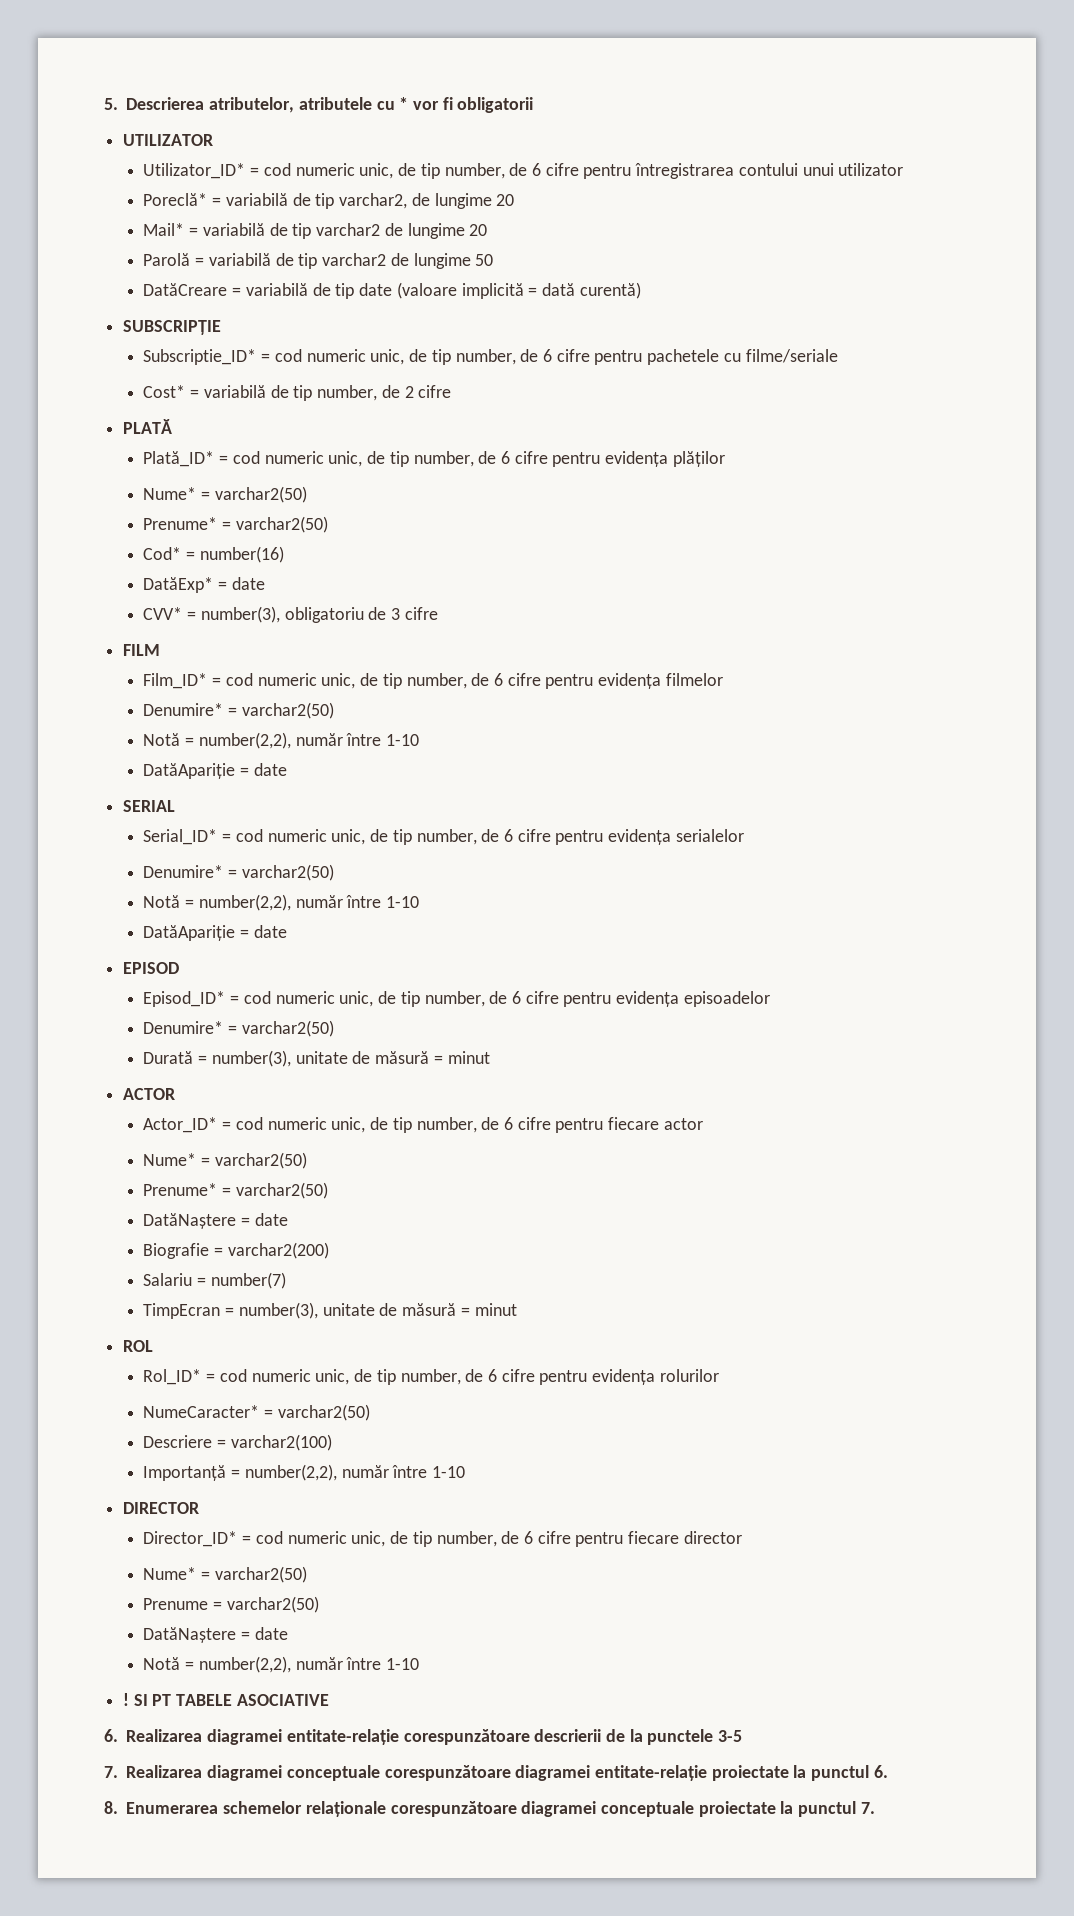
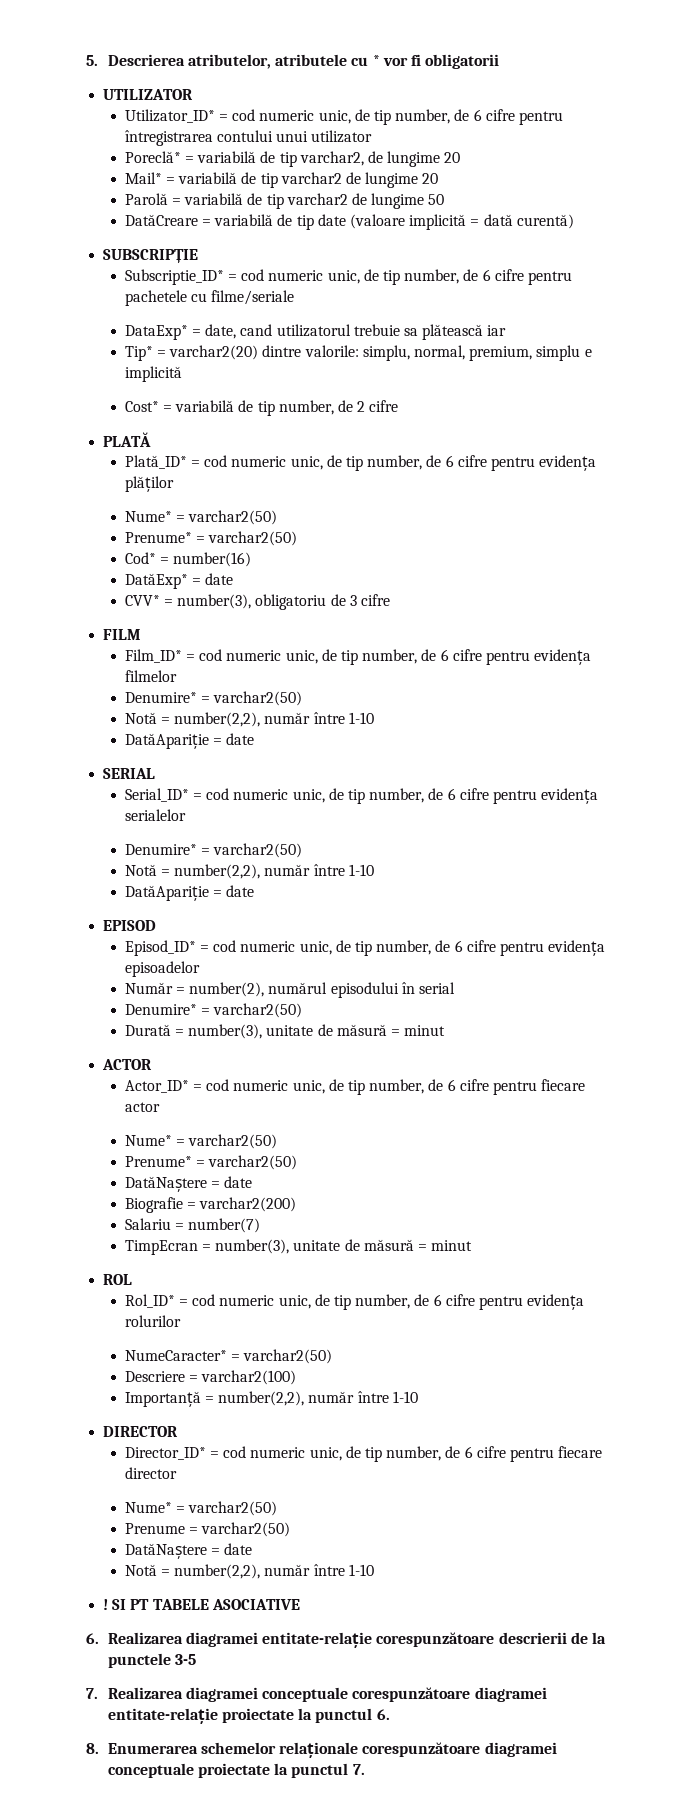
(838, 356) none -> [124,324,507,340] [124,345,592,361] [124,366,182,382] // DataExp* = date, cand utilizatorul trebuie sa plătească iar // Tip* = varchar2(20) dintre valorile: simplu, normal, premium, simplu e implicită
(770, 999) none -> [124,982,455,998] // Număr = number(2), numărul episodului în serial

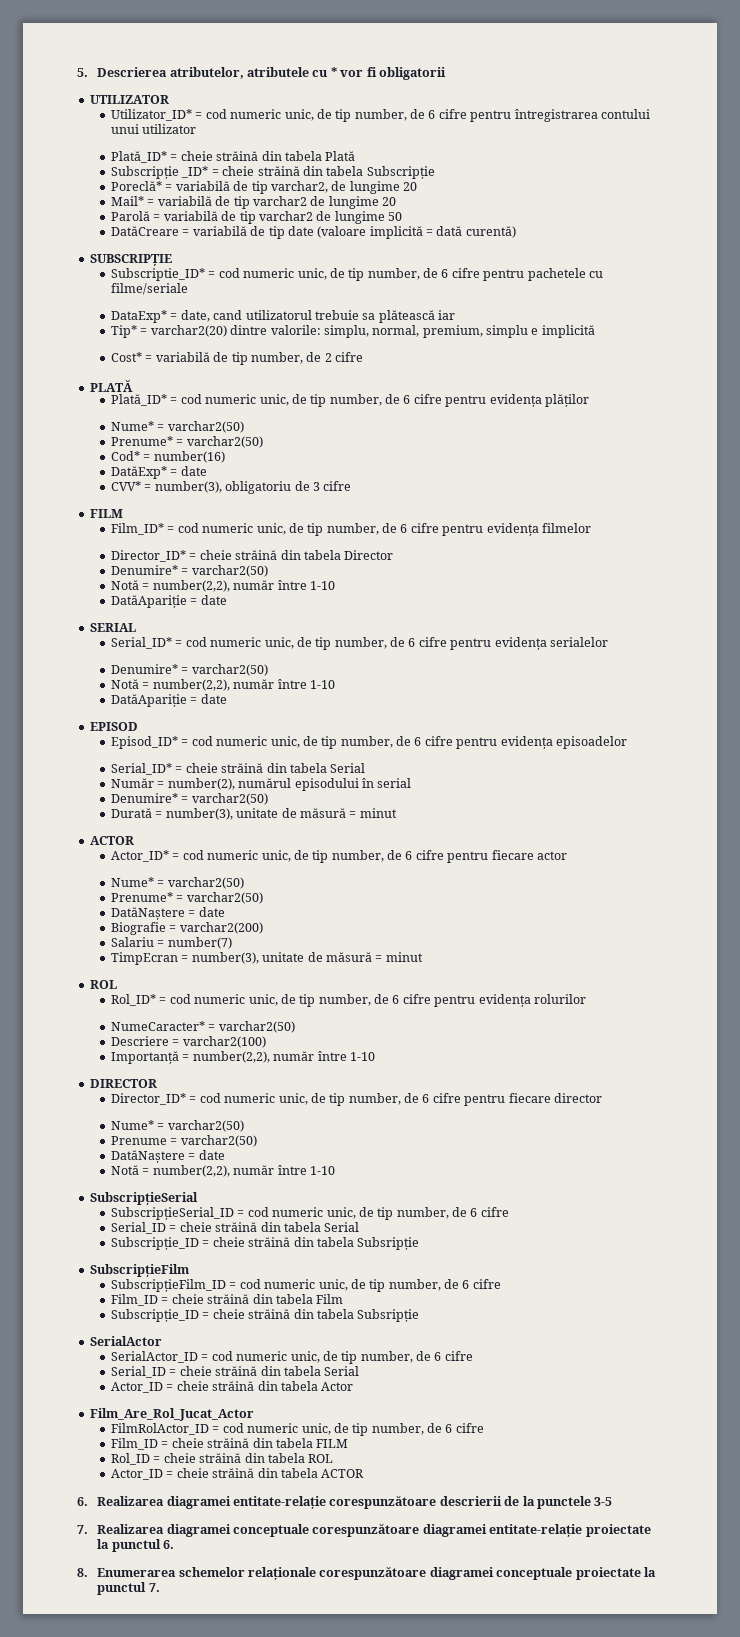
(373, 136) none -> [111,151,356,163] [111,166,435,179] // Plată_ID* = cheie străină din tabela Plată // Subscripție _ID* = cheie străină din tabela Subscripție
(177, 676) none -> [111,550,394,562] // Director_ID* = cheie străină din tabela Director
(200, 969) none -> [111,763,366,775] // Serial_ID* = cheie străină din tabela Serial
[102,1599,300,1610] ! SI PT TABELE ASOCIATIVE -> [90,1192,199,1205] [111,1207,509,1220] [111,1222,360,1234] [111,1237,420,1250] [90,1264,190,1277] [111,1279,501,1292] [111,1294,344,1306] [111,1309,420,1322] [90,1336,163,1346] [111,1351,473,1364] [111,1366,360,1378] [111,1381,354,1393] [90,1408,255,1421] [111,1423,484,1436] [111,1438,349,1450] [111,1453,334,1465] [111,1468,365,1480] SubscripțieSerial // SubscripțieSerial_ID = cod numeric unic, de tip number, de 6 cifre // Serial_ID = cheie străină din tabela Serial // Subscripție_ID = cheie străină din tabela Subsripție // SubscripțieFilm // SubscripțieFilm_ID = cod numeric unic, de tip number, de 6 cifre // Film_ID = cheie străină din tabela Film // Subscripție_ID = cheie străină din tabela Subsripție // SerialActor // SerialActor_ID = cod numeric unic, de tip number, de 6 cifre // Serial_ID = cheie străină din tabela Serial // Actor_ID = cheie străină din tabela Actor // Film_Are_Rol_Jucat_Actor // FilmRolActor_ID = cod numeric unic, de tip number, de 6 cifre // Film_ID = cheie străină din tabela FILM // Rol_ID = cheie străină din tabela ROL // Actor_ID = cheie străină din tabela ACTOR

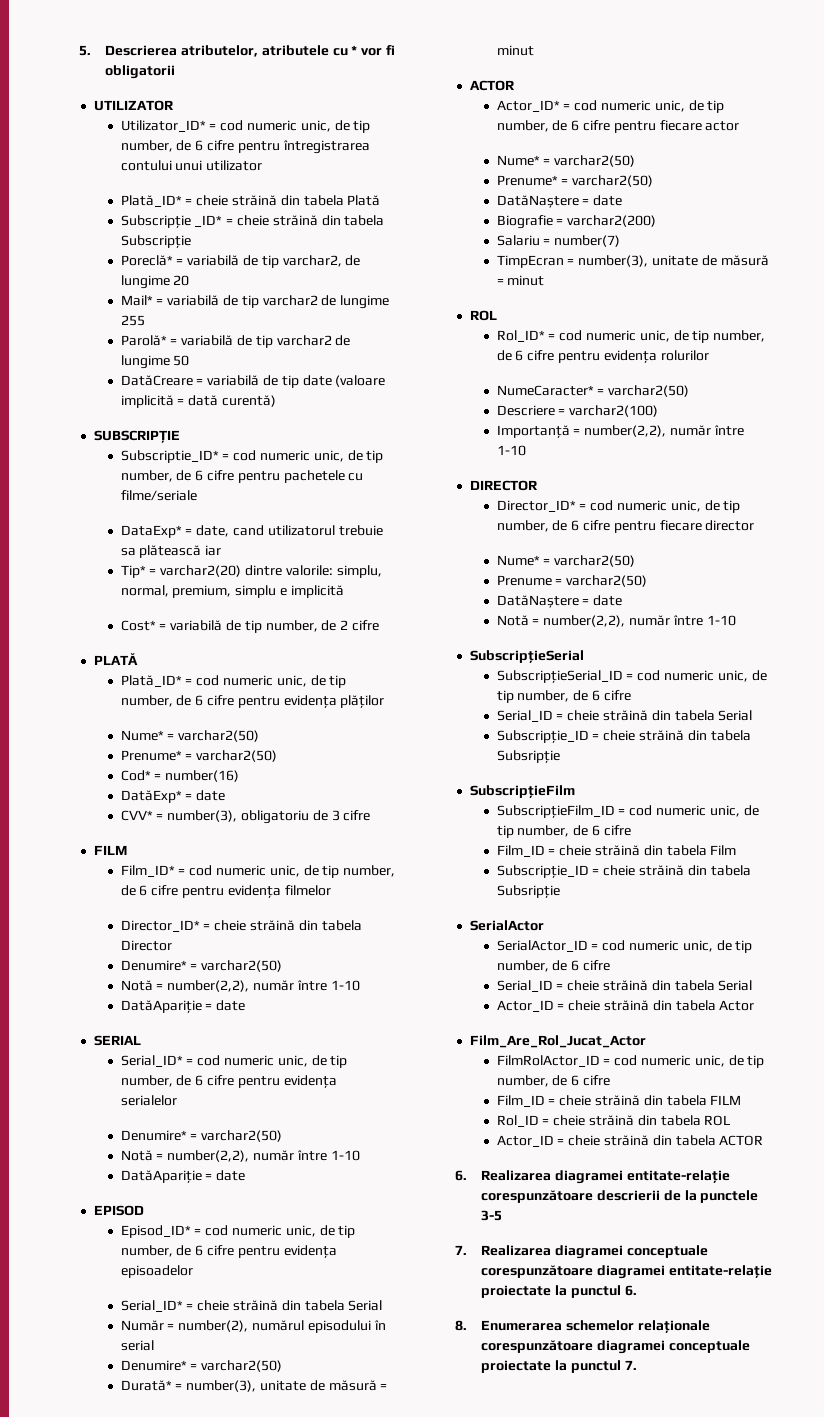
[382,197,397,206] [111,211,151,221] 20 // Parolă -> [120,315,145,326] [120,335,167,346] 255 // Parolă*
[111,808,153,818] Durată -> [120,1380,172,1391] Durată*

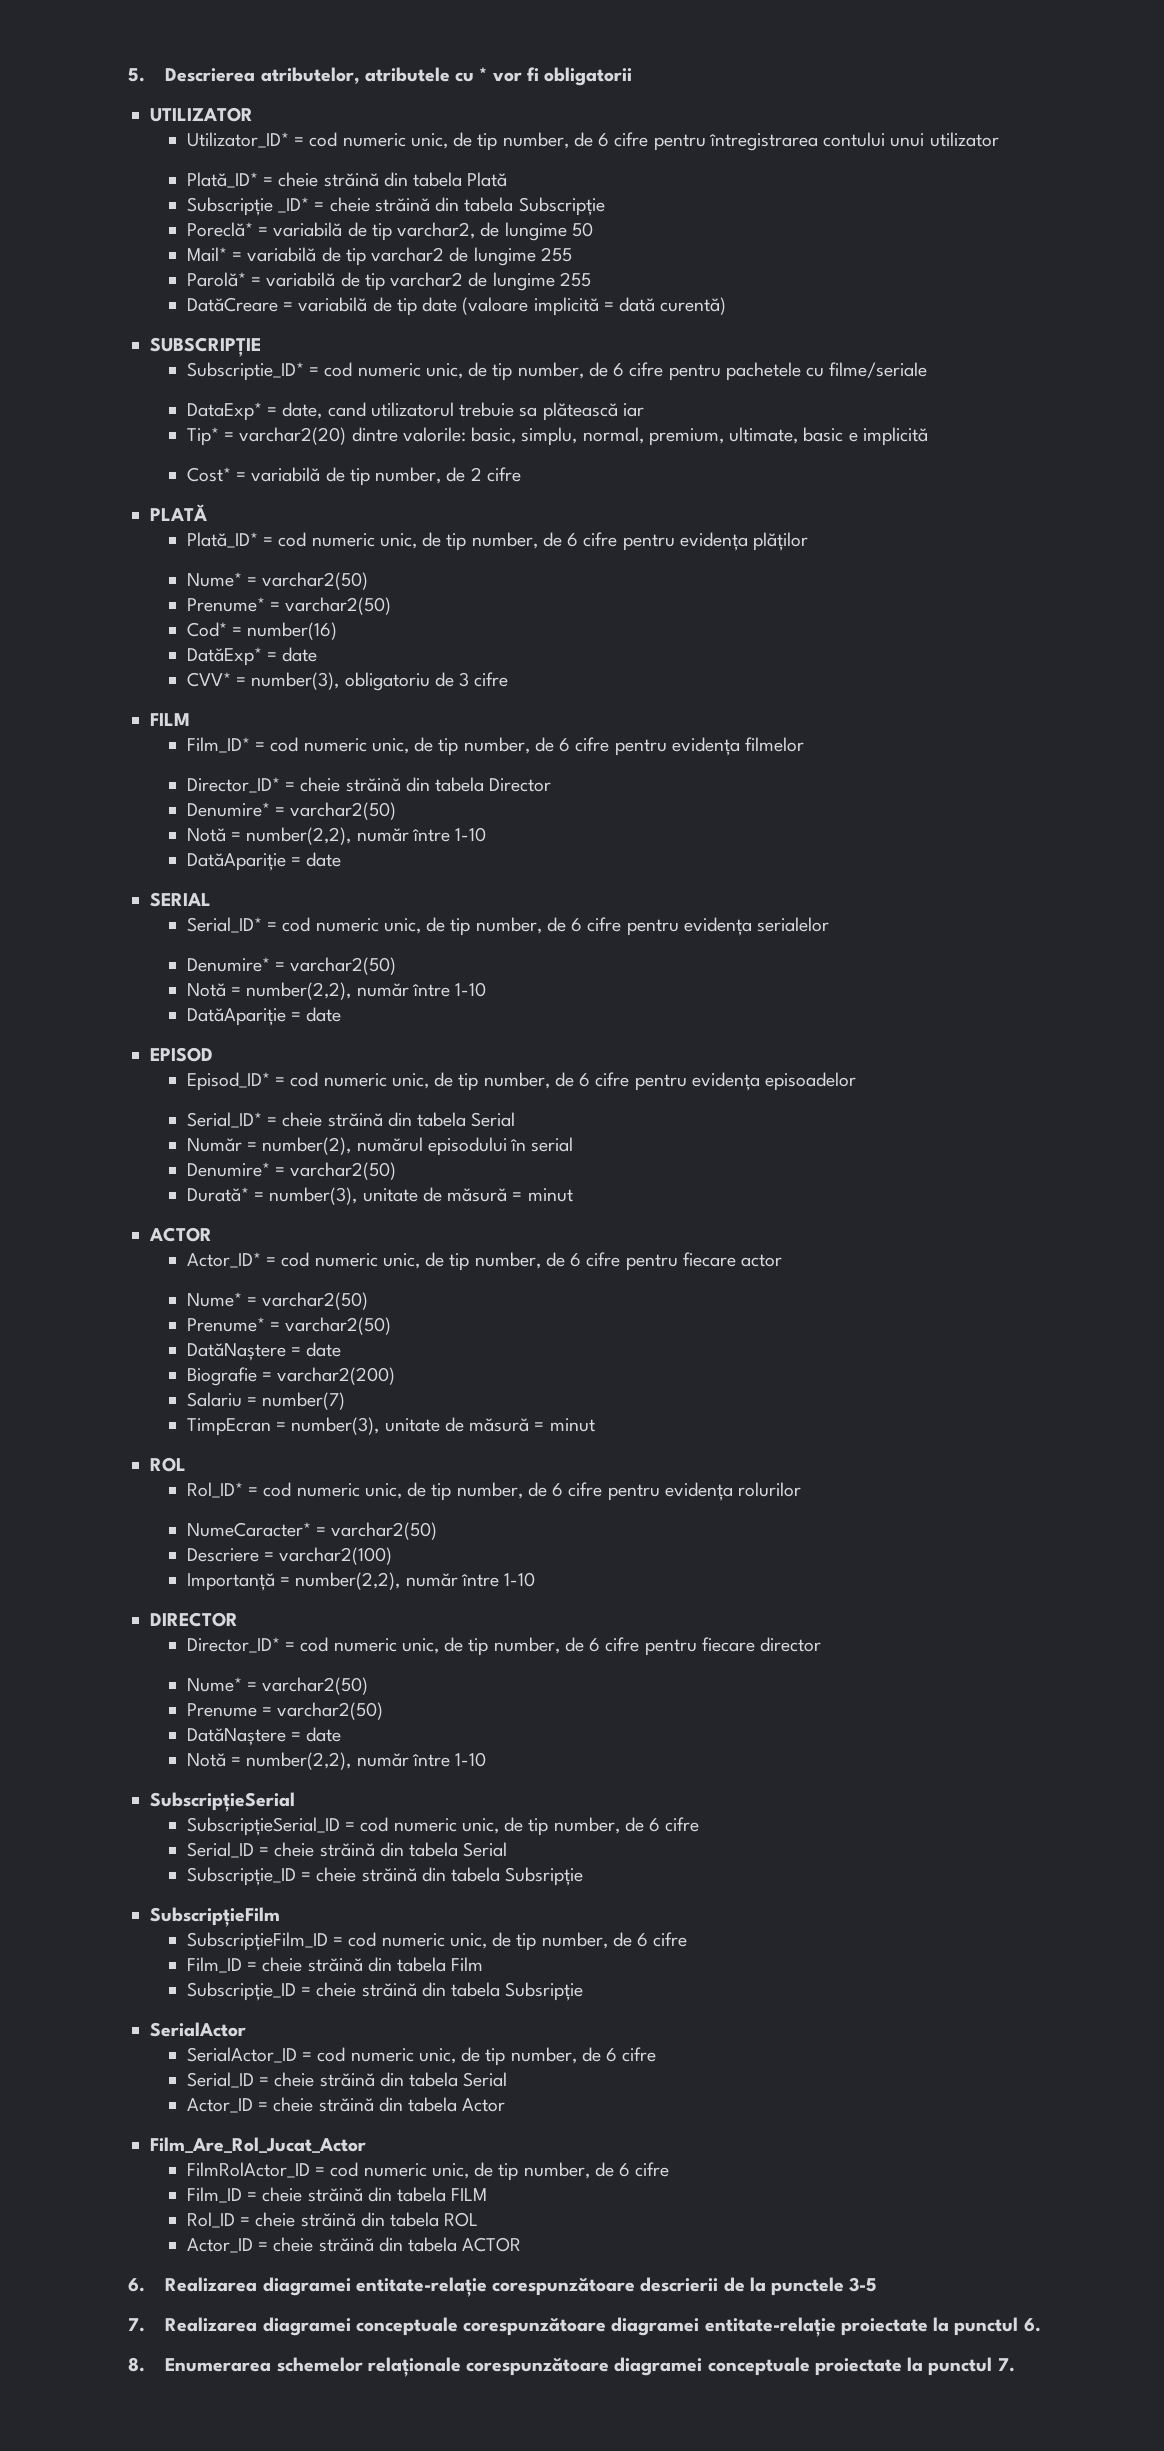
[173,275,190,286] 20 -> [571,222,593,237] 50
[173,355,190,366] 50 -> [559,272,591,287] 255
(333, 570) none -> [471,427,517,444] basic,
[235,585,277,598] simplu -> [729,427,844,444] ultimate, basic

